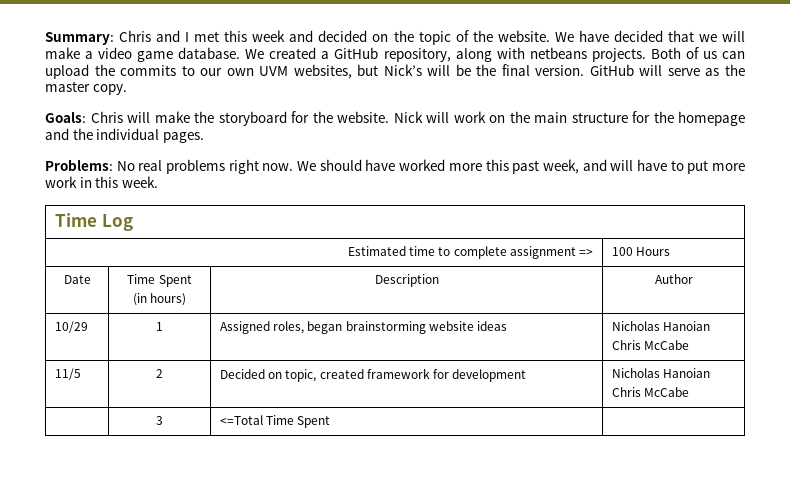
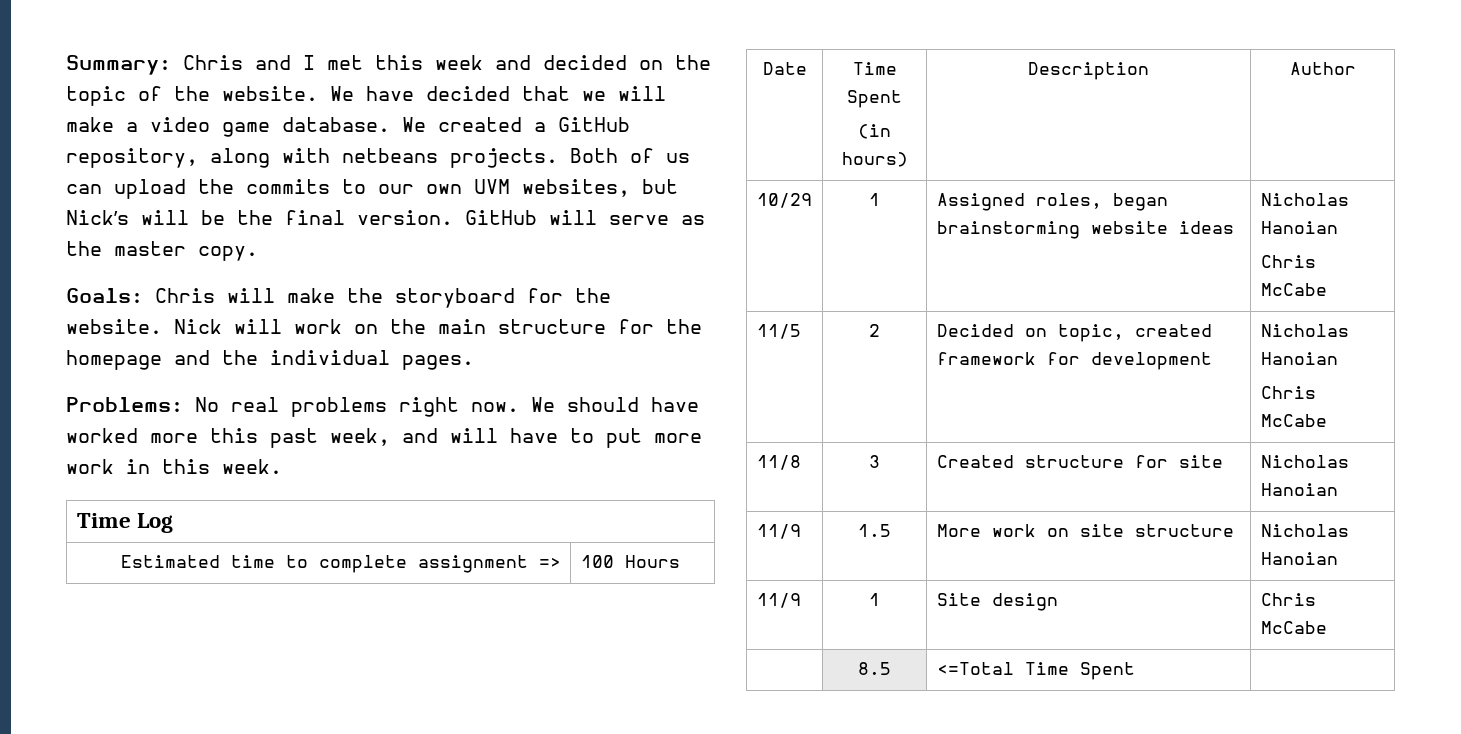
(690, 392) none -> [756,455,801,470] 11/8
(163, 420) none -> [936,455,1223,468] [1260,455,1349,468] [1260,483,1338,496] [756,524,801,539] [858,524,891,537] [936,524,1234,537] [1260,524,1349,537] [1260,552,1338,565] [756,593,801,608] [869,593,880,606] [936,593,1058,611] [1260,593,1316,606] [1260,621,1327,634] [858,662,891,675] | Created structure for site | Nicholas Hanoian // 11/9 | 1.5 | More work on site structure | Nicholas Hanoian // 11/9 | 1 | Site design | Chris McCabe // | 8.5

